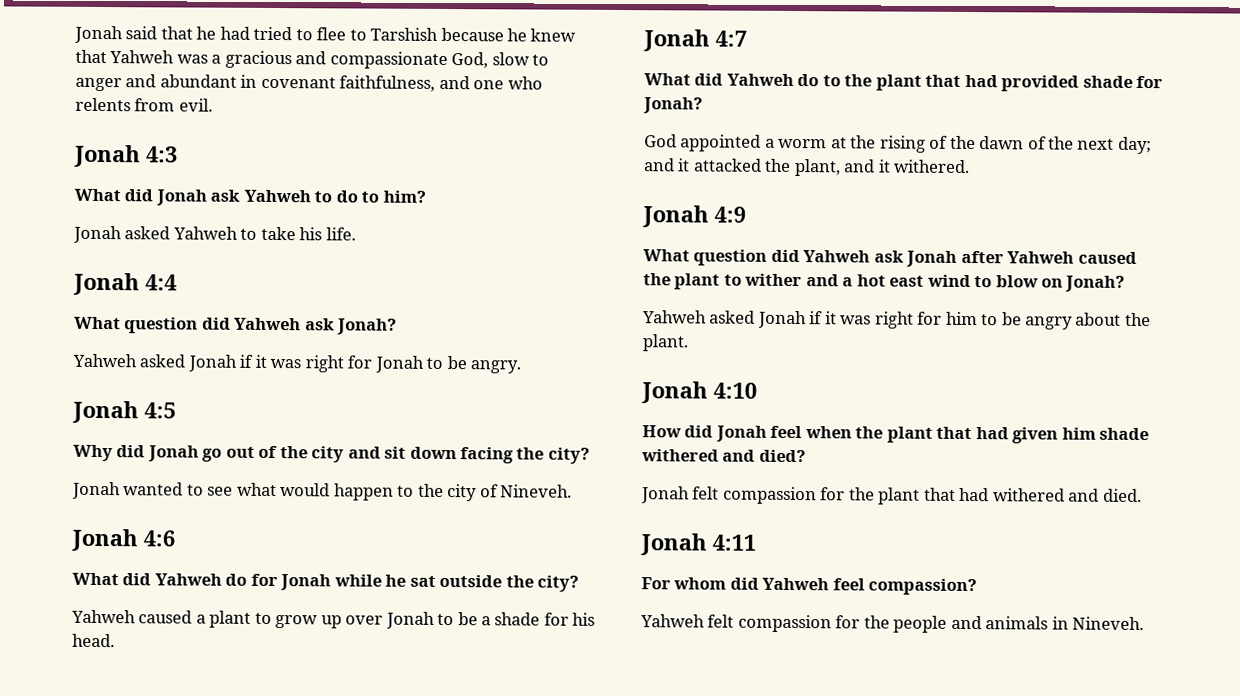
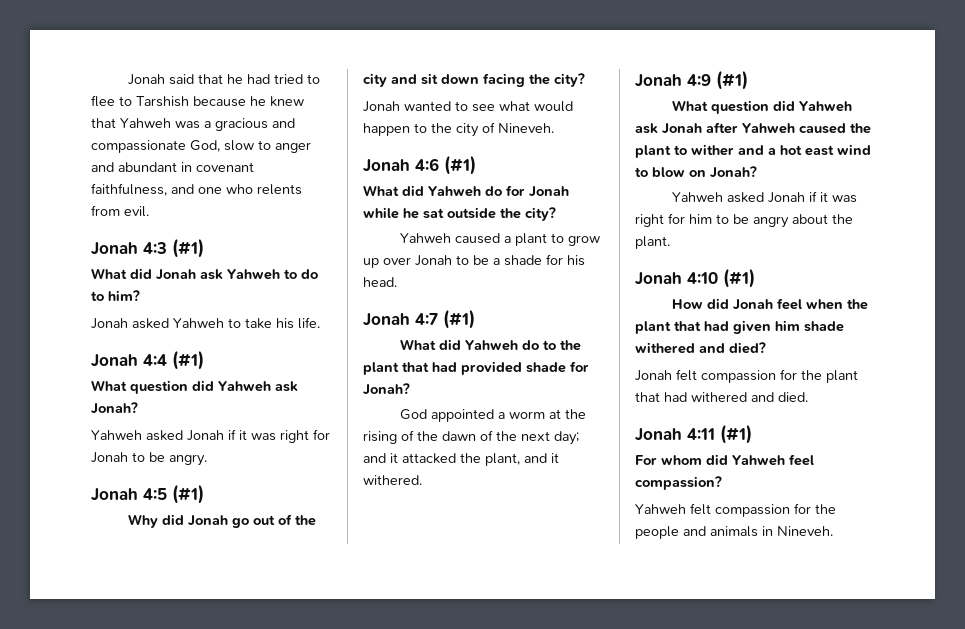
(178, 154) none -> [172,238,204,258] (#1)
(177, 282) none -> [172,350,204,370] (#1)
(176, 410) none -> [172,484,204,504] (#1)
(175, 538) none -> [444,155,476,175] (#1)
(747, 38) none -> [443,309,475,329] (#1)
(746, 214) none -> [716,70,748,90] (#1)
(757, 390) none -> [723,268,755,288] (#1)
(756, 542) none -> [720,424,752,444] (#1)

